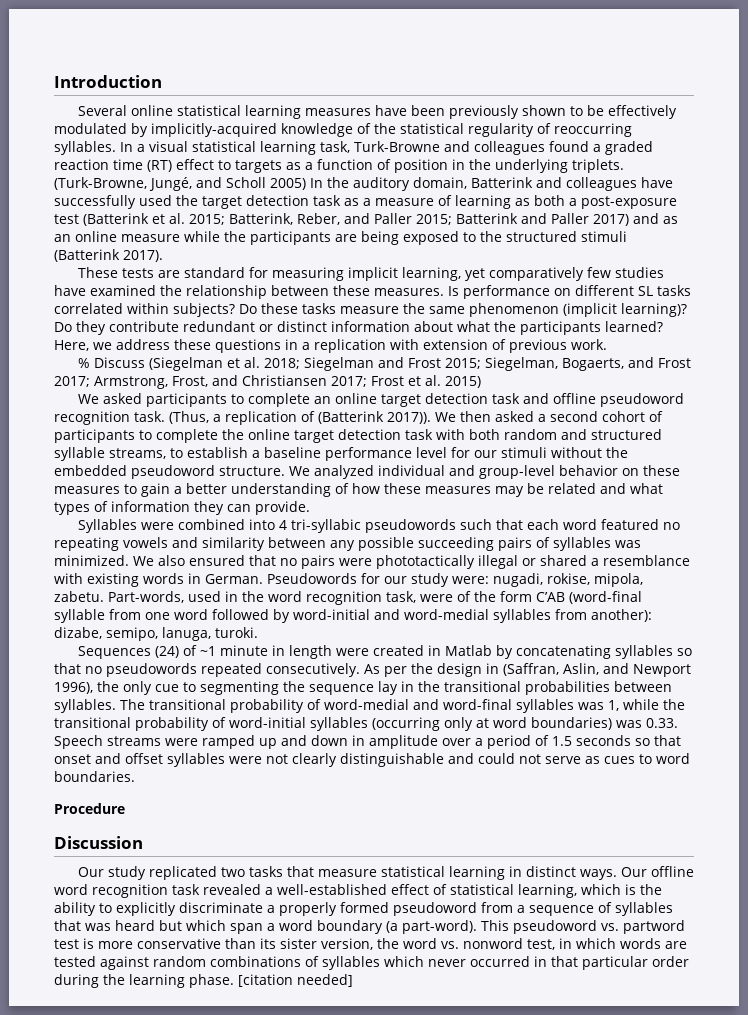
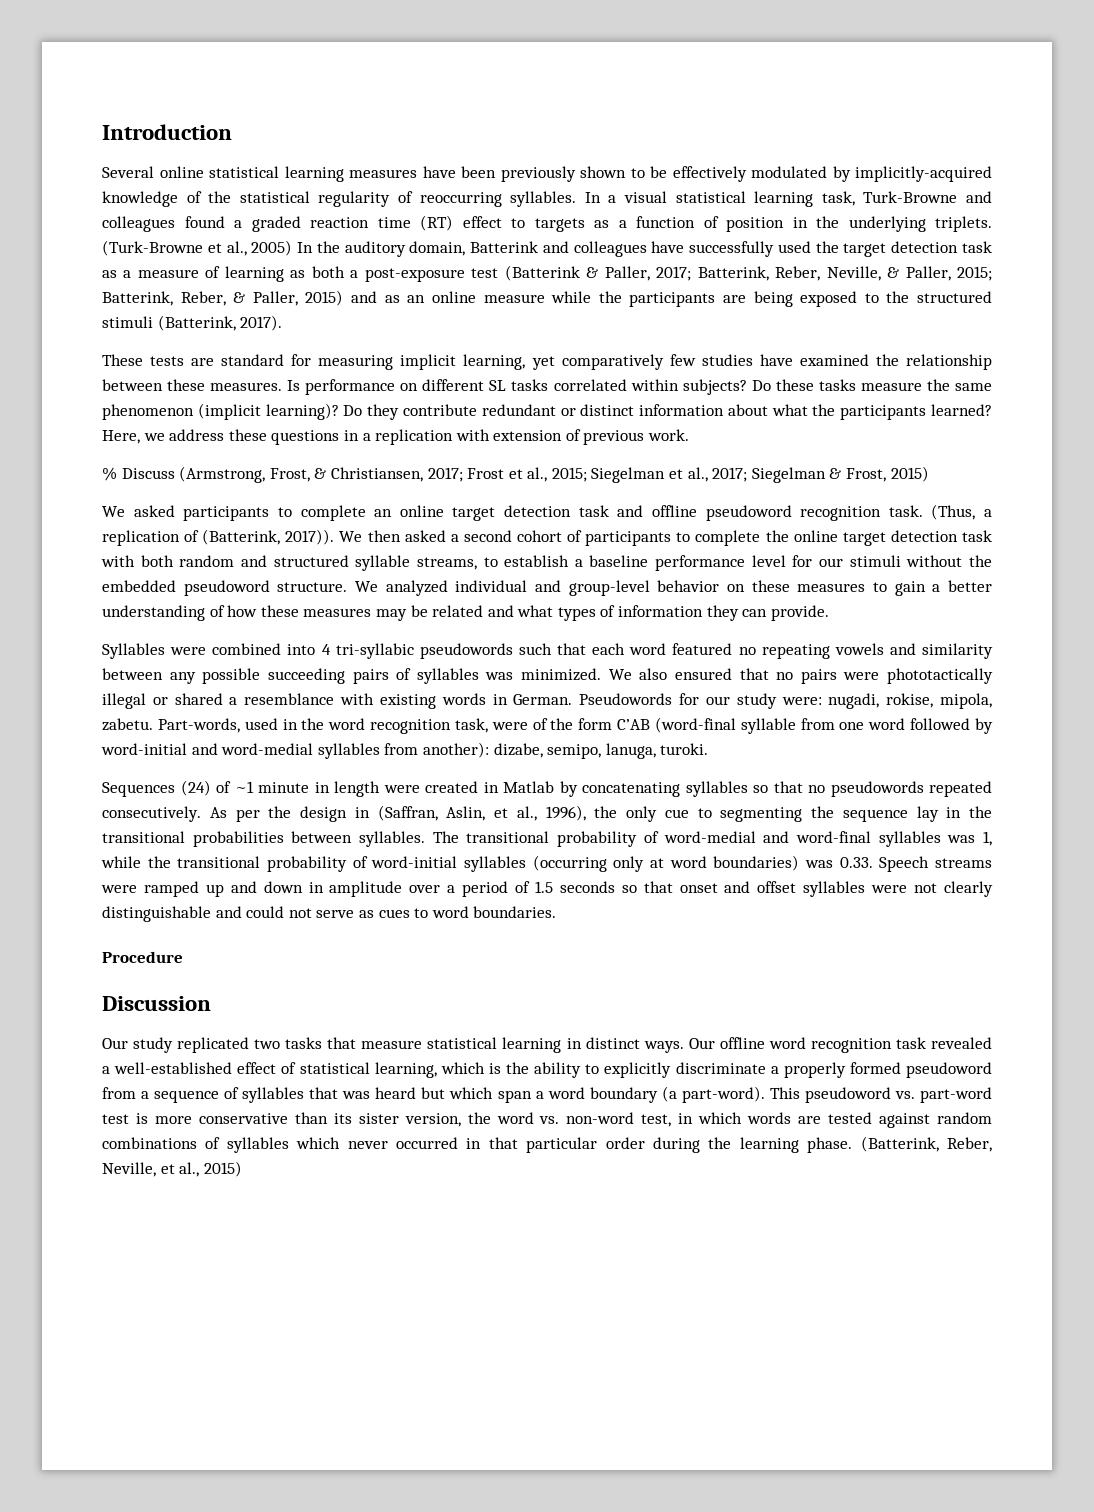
[54,177,266,191] (Turk-Browne, Jungé, and Scholl -> [102,240,247,256] (Turk-Browne et al.,
[152,213,629,226] et al. 2015; Batterink, Reber, and Paller 2015; Batterink and Paller 2017) -> [586,266,993,281] [102,290,344,306] & Paller, 2017; Batterink, Reber, Neville, & Paller, 2015; Batterink, Reber, & Paller, 2015)
[54,249,120,262] (Batterink -> [157,315,236,331] (Batterink,
[148,357,691,371] [54,375,441,389] (Siegelman et al. 2018; Siegelman and Frost 2015; Siegelman, Bogaerts, and Frost 2017; Armstrong, Frost, and Christiansen 2017; Frost et al. -> [179,466,887,483] (Armstrong, Frost, & Christiansen, 2017; Frost et al., 2015; Siegelman et al., 2017; Siegelman & Frost,
[318,411,384,424] (Batterink -> [202,529,281,545] (Batterink,
[603,663,691,677] and Newport -> [494,806,537,821] et al.,
[623,920,685,934] partword -> [920,1087,992,1103] part-word
[463,938,523,949] nonword -> [566,1112,635,1124] non-word
[238,974,353,987] [citation needed] -> [860,1136,992,1152] [102,1161,242,1177] (Batterink, Reber, Neville, et al., 2015)

